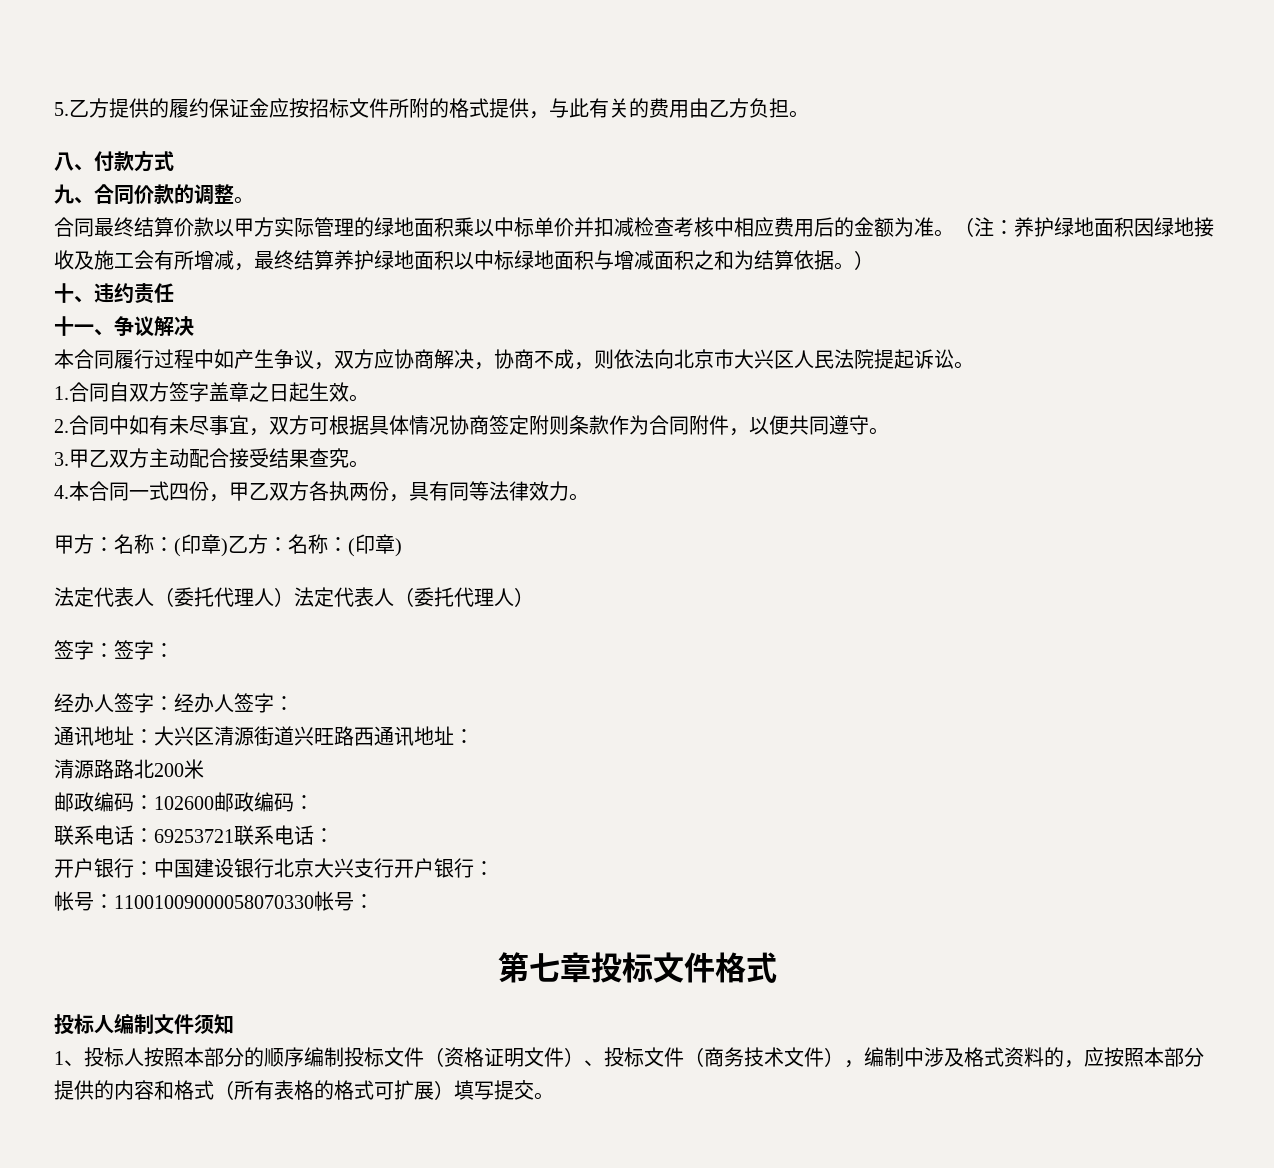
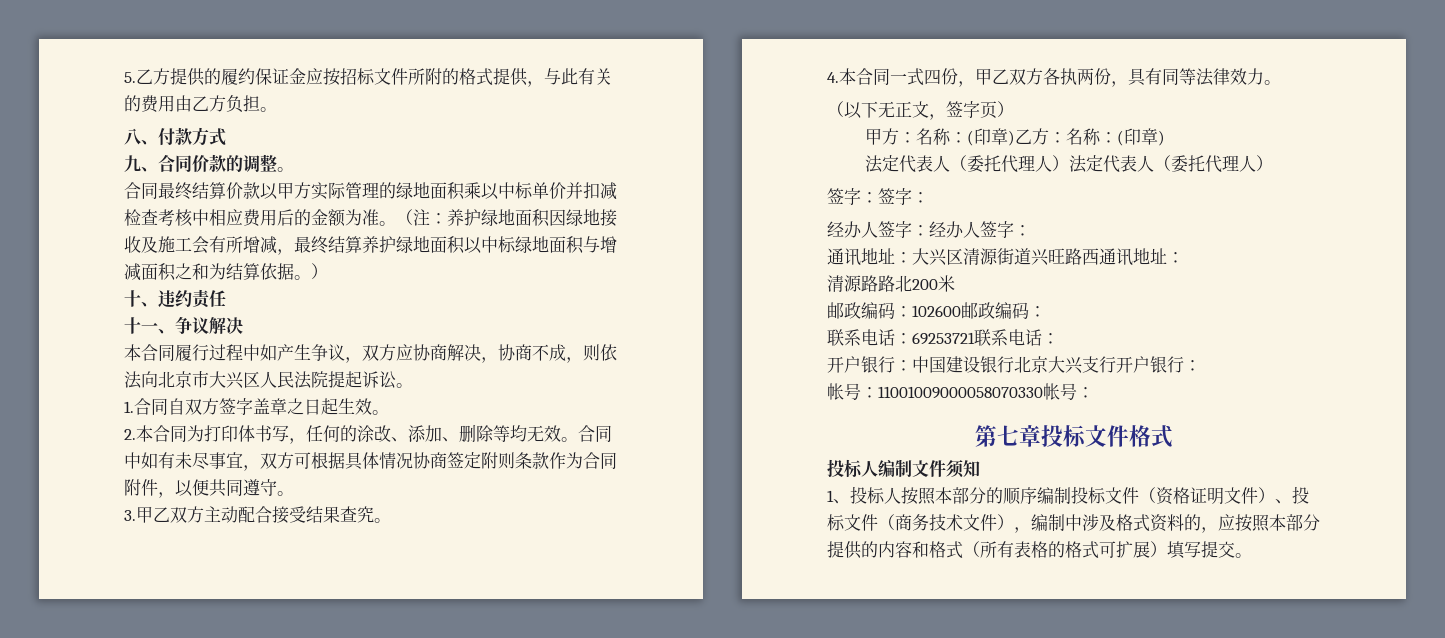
(69, 426) none -> [136,424,578,444] 本合同为打印体书写，任何的涂改、添加、删除等均无效。
(589, 497) none -> [827,101,1014,120] // （以下无正文，签字页）

